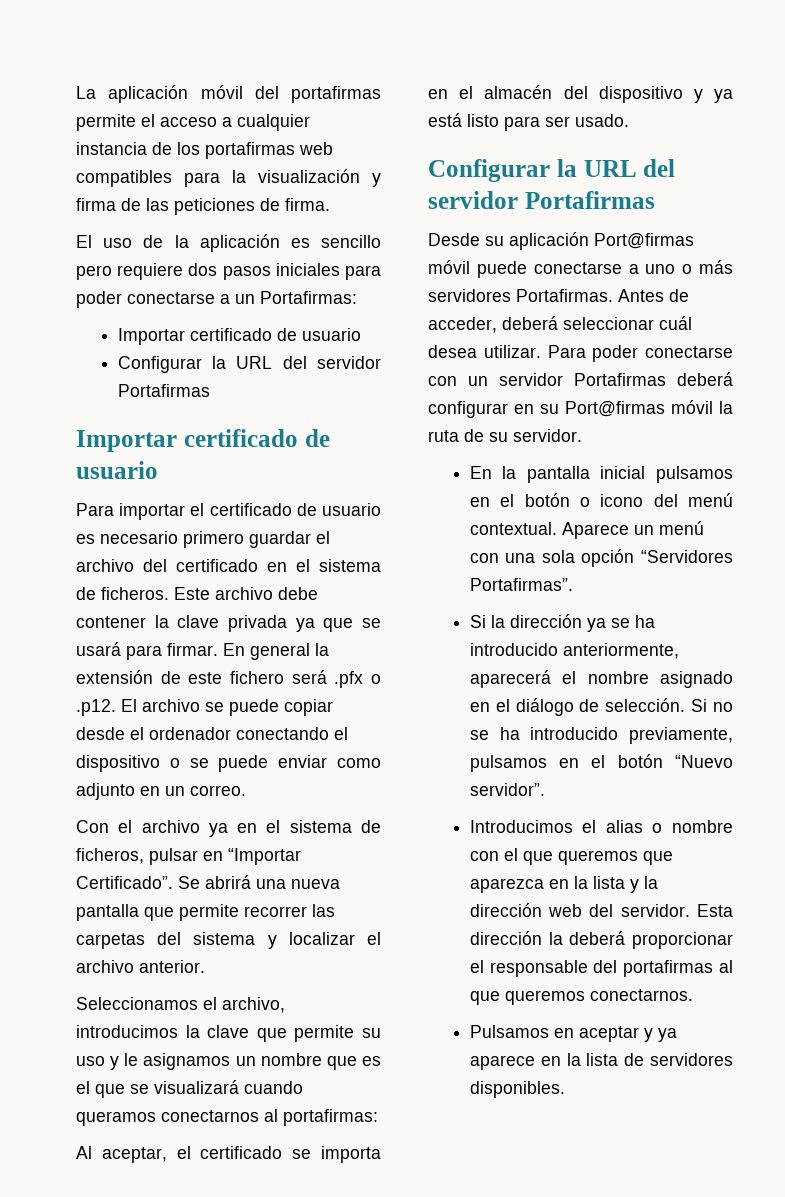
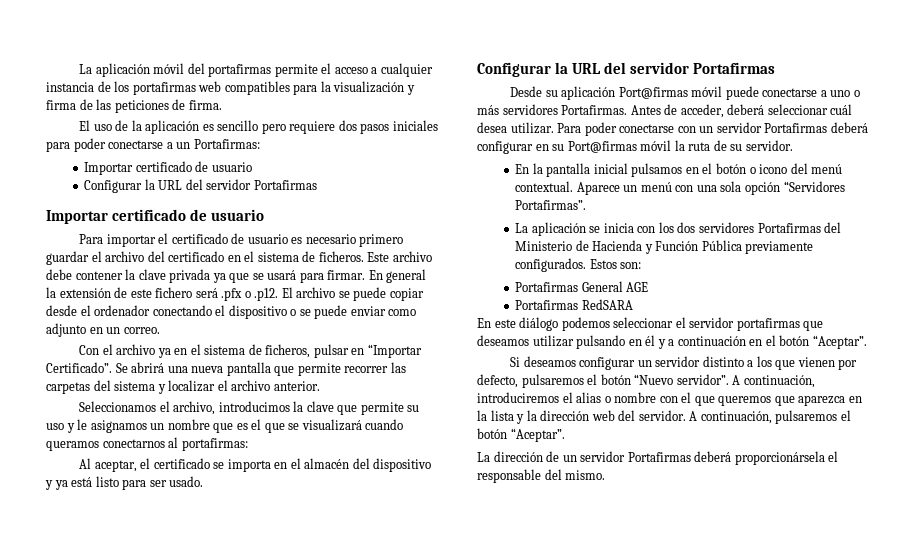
[469,614,655,632] [469,643,679,659] [469,670,733,688] [469,698,733,716] [469,727,733,744] [469,755,580,772] Si la dirección ya se ha introducido anteriormente, aparecerá el nombre asignado en el diálogo de selección. Si no se ha introducido previamente, pulsamos en -> [515,222,842,236] [515,240,814,254] [515,258,642,272] [515,281,649,292] [515,299,633,310] [477,317,824,331] [477,335,867,349] [510,356,858,370] [477,374,584,388] La aplicación se inicia con los dos servidores Portafirmas del Ministerio de Hacienda y Función Pública previamente configurados. Estos son: // Portafirmas General AGE // Portafirmas RedSARA // En este diálogo podemos seleccionar el servidor portafirmas que deseamos utilizar pulsando en él y a continuación en el botón “Aceptar”. // Si deseamos configurar un servidor distinto a los que vienen por defecto, pulsaremos
[469,820,573,833] // Introducimos -> [732,375,815,388] [477,392,559,403] A continuación, introduciremos
[697,904,733,917] [469,931,733,949] [469,960,733,977] [469,989,693,1005] [469,1025,677,1042] [469,1053,733,1070] [469,1081,565,1098] Esta dirección la deberá proporcionar el responsable del portafirmas al que queremos conectarnos. // Pulsamos en aceptar y ya aparece en la lista de servidores disponibles. -> [689,410,851,424] [477,428,565,442] [477,451,839,465] [477,469,606,483] A continuación, pulsaremos el botón “Aceptar”. // La dirección de un servidor Portafirmas deberá proporcionársela el responsable del mismo.

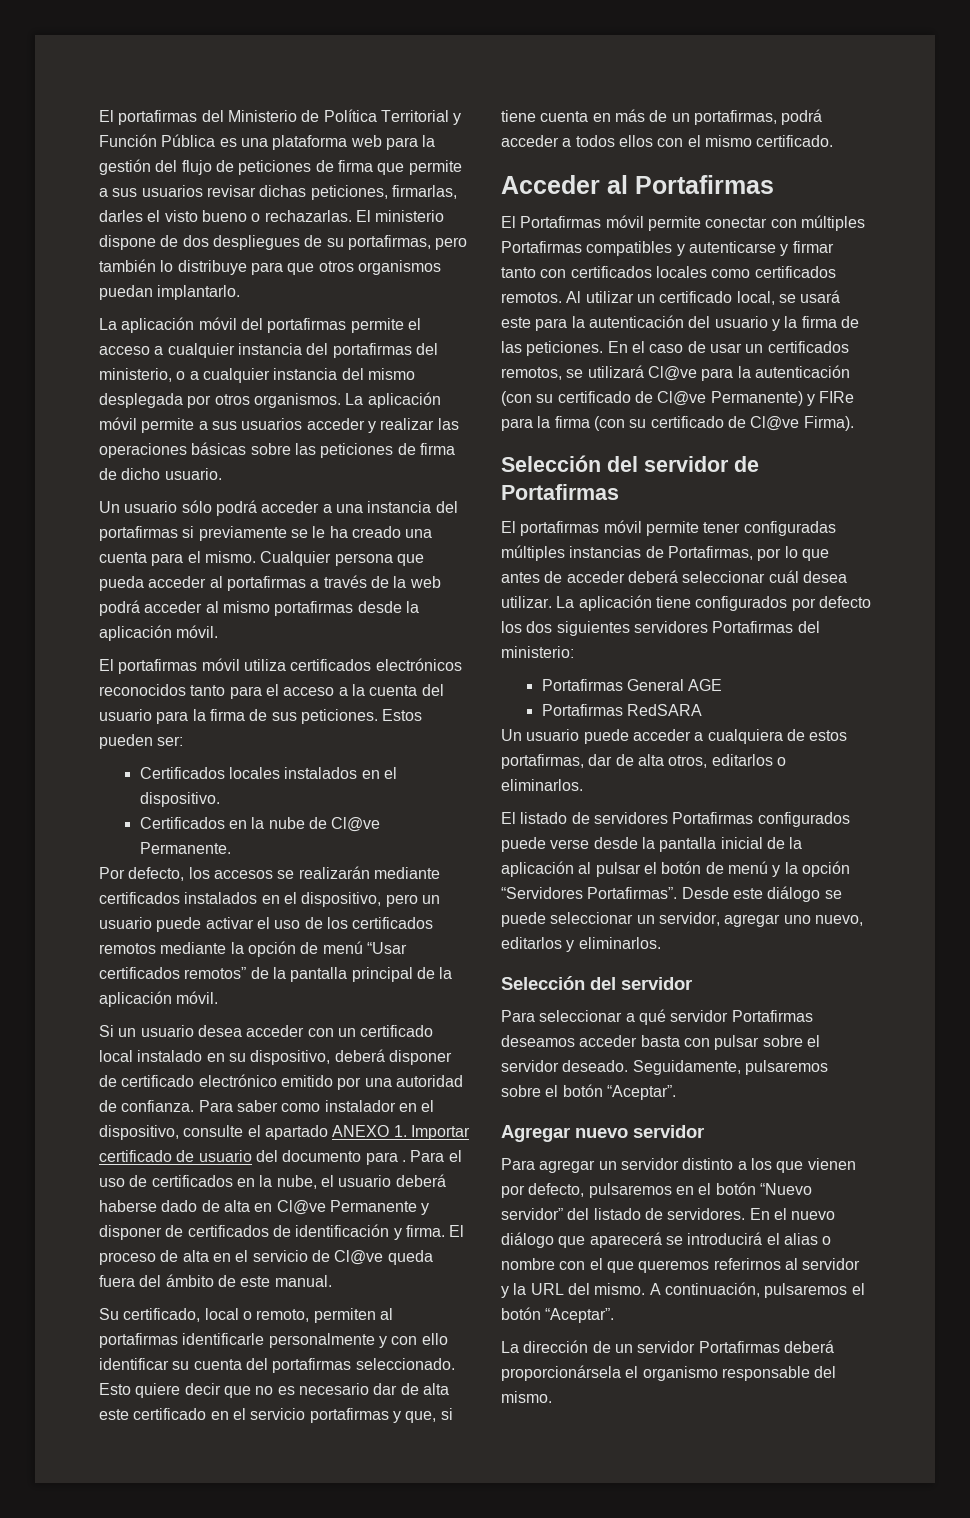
(79, 69) none -> [99,109,462,125] [99,134,436,150] [99,159,462,175] [99,185,457,200] [99,210,445,222] [99,235,468,250] [99,259,441,275] [99,285,241,300] El portafirmas del Ministerio de Política Territorial y Función Pública es una plataforma web para la gestión del flujo de peticiones de firma que permite a sus usuarios revisar dichas peticiones, firmarlas, darles el visto bueno o rechazarlas. El ministerio dispone de dos despliegues de su portafirmas, pero también lo distribuye para que otros organismos puedan implantarlo. //
[97,81,415,95] [46,99,222,113] [79,120,438,134] [46,138,260,152] [84,161,252,175] [84,179,317,193] [46,209,264,224] [79,233,404,247] [46,251,432,265] [46,269,427,283] [46,287,424,301] [46,305,417,319] [46,323,160,337] [79,344,422,358] [46,362,406,376] [46,380,320,394] [79,401,420,415] [46,419,404,433] [46,437,248,451] [79,458,432,472] [45,476,204,490] [477,62,775,77] [510,86,860,100] [477,104,724,118] de los portafirmas web compatibles para la visualización y firma de las peticiones de firma. // El uso de la aplicación es sencillo pero requiere dos pasos iniciales para poder conectarse a un Portafirmas: // Importar certificado de usuario // Configurar la URL del servidor Portafirmas // Importar certificado de usuario // Para importar el certificado de usuario es necesario primero guardar el archivo del certificado en el sistema de ficheros. Este archivo debe contener la clave privada ya que se usará para firmar. En general la extensión de este fichero será .pfx o .p12. El archivo se puede copiar desde el ordenador conectando el dispositivo o se puede enviar como adjunto en un correo. // Con el archivo ya en el sistema de ficheros, pulsar en “Importar Certificado”. Se abrirá una nueva pantalla que permite recorrer las carpetas del sistema y localizar el archivo anterior. // Seleccionamos el archivo, introducimos la clave que permite su uso y le asignamos un nombre que es el que se visualizará cuando queramos conectarnos al portafirmas: // Al aceptar, el certificado se importa en el almacén del dispositivo y ya está listo para ser usado. // Configurar la URL del servidor Portafirmas // Desde su aplicación Port@firmas móvil puede conectarse a uno o más servidores Portafirmas. Antes de acceder, -> [306,343,438,358] [99,368,415,383] [99,392,441,408] [99,417,459,433] [99,442,455,458] [99,468,222,480] [99,500,458,516] [99,526,433,541] [99,551,424,566] [99,575,441,591] [99,600,419,616] [99,625,219,641] [99,658,462,674] [99,684,444,699] [99,709,423,724] [99,734,184,749] [139,767,398,779] [139,792,220,807] [139,817,381,832] [139,842,231,854] [99,866,440,881] [99,892,440,907] [99,917,434,932] [99,941,407,957] [99,967,453,982] [99,991,219,1007] [99,1025,434,1037] [99,1049,452,1065] [99,1074,463,1090] [99,1100,435,1112] [99,1125,470,1140] [99,1150,462,1165] [99,1174,446,1189] [99,1200,430,1215] [99,1224,465,1240] [99,1250,433,1265] [99,1274,332,1287] [99,1308,393,1323] [99,1333,448,1348] [99,1358,455,1373] [99,1383,449,1398] [99,1408,453,1423] [501,109,823,125] [501,135,834,147] [501,175,774,194] [501,215,865,231] [501,241,834,256] [501,266,836,278] [501,290,841,305] [501,315,859,331] [501,341,849,356] [501,365,850,381] [501,391,855,406] [501,416,854,431] [501,455,759,472] [501,484,619,500] [501,520,836,536] [501,545,829,561] [501,571,625,583] del portafirmas del ministerio, o a cualquier instancia del mismo desplegada por otros organismos. La aplicación móvil permite a sus usuarios acceder y realizar las operaciones básicas sobre las peticiones de firma de dicho usuario. // Un usuario sólo podrá acceder a una instancia del portafirmas si previamente se le ha creado una cuenta para el mismo. Cualquier persona que pueda acceder al portafirmas a través de la web podrá acceder al mismo portafirmas desde la aplicación móvil. // El portafirmas móvil utiliza certificados electrónicos reconocidos tanto para el acceso a la cuenta del usuario para la firma de sus peticiones. Estos pueden ser: // Certificados locales instalados en el dispositivo. // Certificados en la nube de Cl@ve Permanente. // Por defecto, los accesos se realizarán mediante certificados instalados en el dispositivo, pero un usuario puede activar el uso de los certificados remotos mediante la opción de menú “Usar certificados remotos” de la pantalla principal de la aplicación móvil. // Si un usuario desea acceder con un certificado local instalado en su dispositivo, deberá disponer de certificado electrónico emitido por una autoridad de confianza. Para saber como instalador en el dispositivo, consulte el apartado ANEXO 1. Importar certificado de usuario del documento para . Para el uso de certificados en la nube, el usuario deberá haberse dado de alta en Cl@ve Permanente y disponer de certificados de identificación y firma. El proceso de alta en el servicio de Cl@ve queda fuera del ámbito de este manual. // Su certificado, local o remoto, permiten al portafirmas identificarle personalmente y con ello identificar su cuenta del portafirmas seleccionado. Esto quiere decir que no es necesario dar de alta este certificado en el servicio portafirmas y que, si tiene cuenta en más de un portafirmas, podrá acceder a todos ellos con el mismo certificado. // Acceder al Portafirmas // El Portafirmas móvil permite conectar con múltiples Portafirmas compatibles y autenticarse y firmar tanto con certificados locales como certificados remotos. Al utilizar un certificado local, se usará este para la autenticación del usuario y la firma de las peticiones. En el caso de usar un certificados remotos, se utilizará Cl@ve para la autenticación (con su certificado de Cl@ve Permanente) y FIRe para la firma (con su certificado de Cl@ve Firma). // Selección del servidor de Portafirmas // El portafirmas móvil permite tener configuradas múltiples instancias de Portafirmas, por lo que antes de acceder
[557,122,868,136] [477,140,793,154] [515,163,843,177] [515,181,845,195] [515,200,587,210] [515,222,656,236] Para poder conectarse con un servidor Portafirmas deberá configurar en su Port@firmas móvil la ruta de su servidor. // En la pantalla inicial pulsamos en el botón o icono del menú contextual. Aparece un menú con una sola opción “Servidores Portafirmas”. // La aplicación se inicia con -> [556,595,871,611] La aplicación tiene configurados por defecto
(696, 227) none -> [556,621,630,636] siguientes
[515,240,814,254] [515,258,642,272] Ministerio de Hacienda y Función Pública previamente configurados. Estos son: -> [501,646,574,658] ministerio:
[477,317,824,331] [477,335,867,349] [510,356,636,370] En este diálogo podemos seleccionar el servidor portafirmas que deseamos utilizar pulsando en él y a continuación en el botón “Aceptar”. // Si deseamos configurar -> [501,729,848,744] [501,754,786,769] [501,779,583,791] [501,812,850,827] [501,837,803,852] [501,861,850,877] [501,886,842,902] [501,912,863,927] [501,937,661,952] [501,976,692,990] [501,1009,813,1025] [501,1035,820,1050] [501,1060,828,1075] [501,1084,676,1100] [501,1125,704,1142] [501,1158,596,1173] Un usuario puede acceder a cualquiera de estos portafirmas, dar de alta otros, editarlos o eliminarlos. // El listado de servidores Portafirmas configurados puede verse desde la pantalla inicial de la aplicación al pulsar el botón de menú y la opción “Servidores Portafirmas”. Desde este diálogo se puede seleccionar un servidor, agregar uno nuevo, editarlos y eliminarlos. // Selección del servidor // Para seleccionar a qué servidor Portafirmas deseamos acceder basta con pulsar sobre el servidor deseado. Seguidamente, pulsaremos sobre el botón “Aceptar”. // Agregar nuevo servidor // Para agregar
(584, 381) none -> [675,1186,694,1195] en
[676,374,815,388] [477,392,559,403] servidor”. A continuación, introduciremos -> [501,1208,836,1220] [501,1232,763,1248] servidor” del listado de servidores. En el nuevo diálogo que aparecerá se introducirá
[774,395,862,406] [477,410,686,424] que aparezca en la lista y la dirección web del servidor. -> [713,1258,861,1270] [501,1283,646,1298] referirnos al servidor y la URL del mismo.
(839, 456) none -> [642,1366,718,1381] organismo

